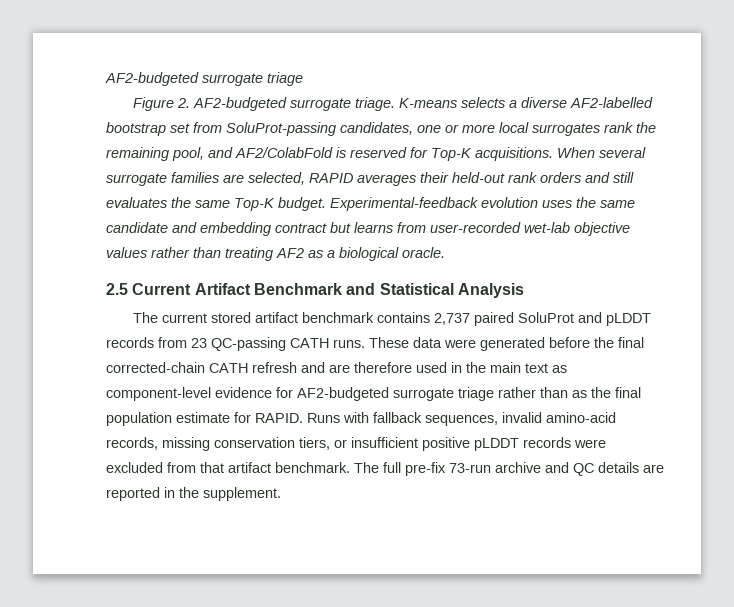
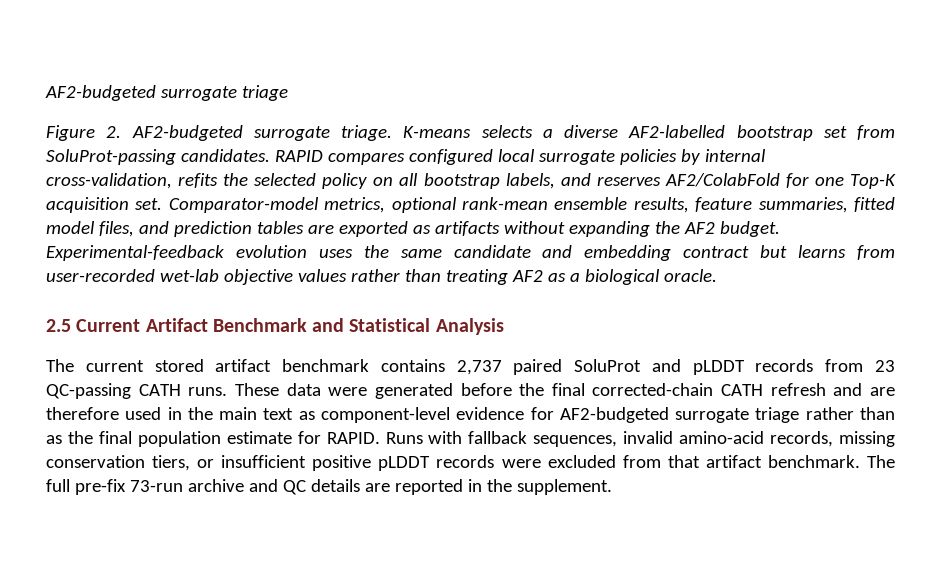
[340,122,656,136] [106,147,646,161] [106,172,634,186] [106,197,275,211] candidates, one or more local surrogates rank the remaining pool, and AF2/ColabFold is reserved for Top-K acquisitions. When several surrogate families are selected, RAPID averages their held-out rank orders and still evaluates the same Top-K -> [180,149,766,165] [46,173,896,189] [46,197,895,213] [46,221,715,237] candidates. RAPID compares configured local surrogate policies by internal cross-validation, refits the selected policy on all bootstrap labels, and reserves AF2/ColabFold for one Top-K acquisition set. Comparator-model metrics, optional rank-mean ensemble results, feature summaries, fitted model files, and prediction tables are exported as artifacts without expanding the AF2

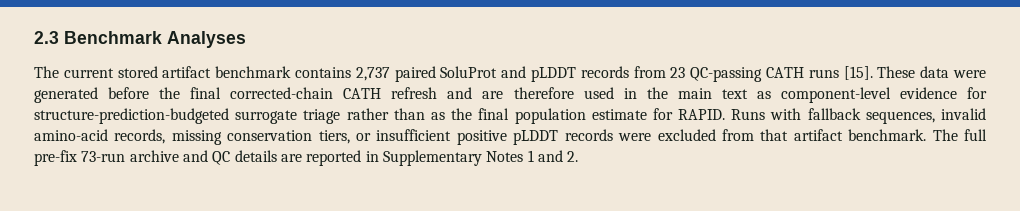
[45,85,288,101] [46,125,895,141] [46,149,766,165] [46,173,896,189] [46,197,895,213] [46,221,780,237] [46,245,895,261] [46,269,717,285] [46,318,504,335] AF2-budgeted surrogate triage // Figure 2. AF2-budgeted surrogate triage. K-means selects a diverse AF2-labelled bootstrap set from SoluProt-passing candidates. RAPID compares configured local surrogate policies by internal cross-validation, refits the selected policy on all bootstrap labels, and reserves AF2/ColabFold for one Top-K acquisition set. Comparator-model metrics, optional rank-mean ensemble results, feature summaries, fitted model files, and prediction tables are exported as artifacts without expanding the AF2 budget. Experimental-feedback evolution uses the same candidate and embedding contract but learns from user-recorded wet-lab objective values rather than treating AF2 as a biological oracle. // 2.5 Current Artifact Benchmark and Statistical Analysis -> [34,31,246,48] 2.3 Benchmark Analyses
[188,387,228,396] runs. -> [808,66,873,80] runs [15].
[559,407,669,423] AF2-budgeted -> [34,108,229,124] structure-prediction-budgeted
[486,479,612,495] the supplement. -> [382,150,579,166] Supplementary Notes 1 and 2.

